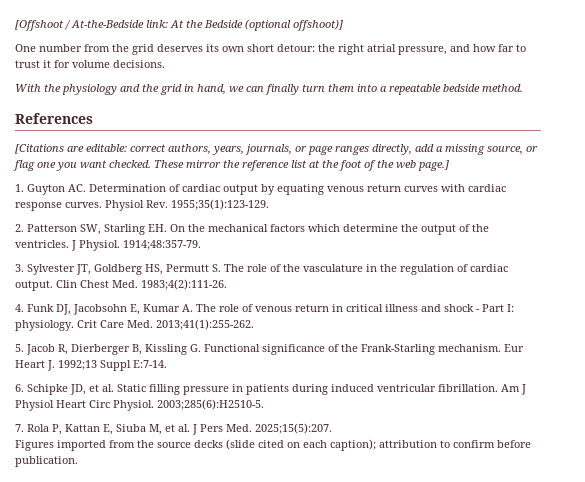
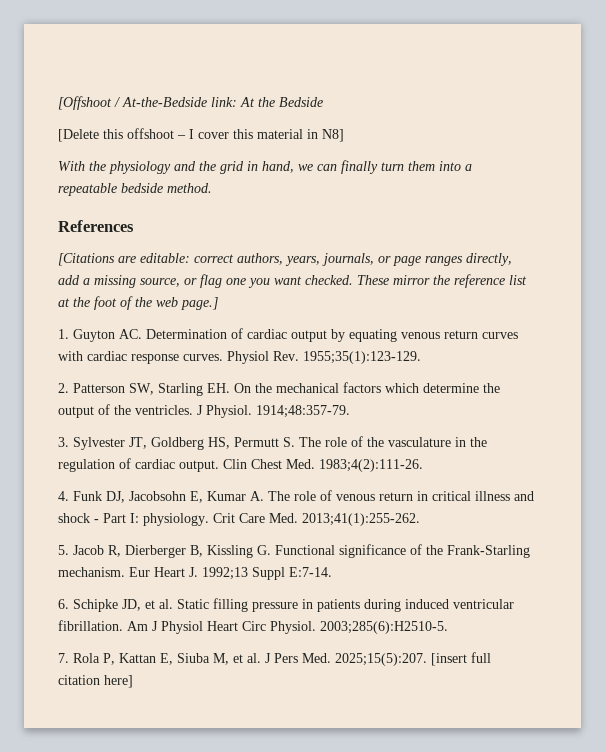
[245,19,343,31] [15,44,526,55] [15,60,165,68] (optional offshoot)] // One number from the grid deserves its own short detour: the right atrial pressure, and how far to trust it for volume decisions. -> [58,128,344,142] // [Delete this offshoot – I cover this material in N8]
[15,439,531,451] [15,456,78,467] // Figures imported from the source decks (slide cited on each caption); attribution to confirm before publication. -> [431,652,491,666] [58,675,133,688] [insert full citation here]

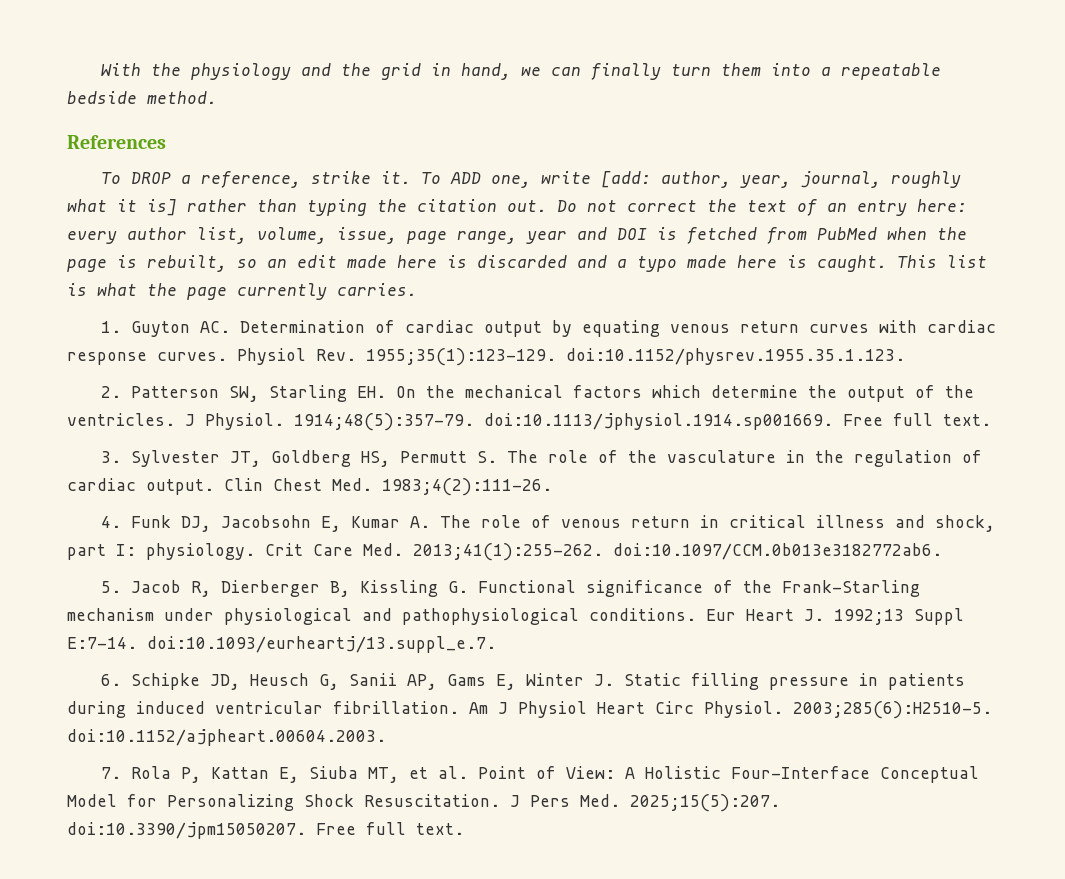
[58,96,323,110] [58,128,344,142] [Offshoot / At-the-Bedside link: At the Bedside // [Delete this offshoot – I cover this material in N8] // -> (101, 69) none
[58,253,512,266] [58,274,527,288] [58,296,218,310] [Citations are editable: correct authors, years, journals, or page ranges directly, add a missing source, or flag one you want checked. These mirror the reference list at the foot of the web page.] -> [101,171,962,188] [67,199,967,216] [67,227,967,244] [67,255,987,272] [67,283,417,300] To DROP a reference, strike it. To ADD one, write [add: author, year, journal, roughly what it is] rather than typing the citation out. Do not correct the text of an entry here: every author list, volume, issue, page range, year and DOI is fetched from PubMed when the page is rebuilt, so an edit made here is discarded and a typo made here is caught. This list is what the page currently carries.
(421, 357) none -> [566,348,905,365] doi:10.1152/physrev.1955.35.1.123.
[256,405,350,418] 1914;48:357-79. -> [294,413,991,431] 1914;48(5):357-79. doi:10.1113/jphysiol.1914.sp001669. Free full text.
[58,513,126,523] shock - Part -> [935,515,996,532] [67,544,106,560] shock, part
(420, 519) none -> [613,543,942,560] doi:10.1097/CCM.0b013e3182772ab6.
[58,567,125,577] mechanism. -> [67,608,696,625] mechanism under physiological and pathophysiological conditions.
(332, 572) none -> [147,636,496,653] doi:10.1093/eurheartj/13.suppl_e.7.
[145,599,173,609] et al. -> [250,673,615,690] Heusch G, Sanii AP, Gams E, Winter J.
(448, 627) none -> [67,729,386,746] doi:10.1152/ajpheart.00604.2003.
[213,652,491,666] [58,675,133,688] M, et al. J Pers Med. 2025;15(5):207. [insert full citation here] -> [368,766,980,783] [67,794,780,812] [67,822,464,839] MT, et al. Point of View: A Holistic Four-Interface Conceptual Model for Personalizing Shock Resuscitation. J Pers Med. 2025;15(5):207. doi:10.3390/jpm15050207. Free full text.

